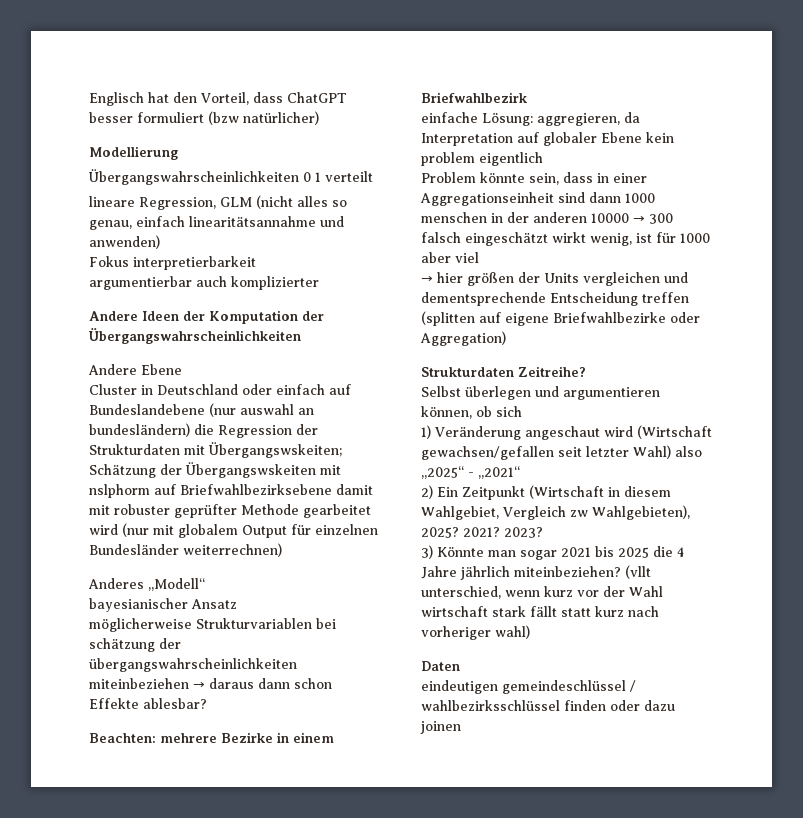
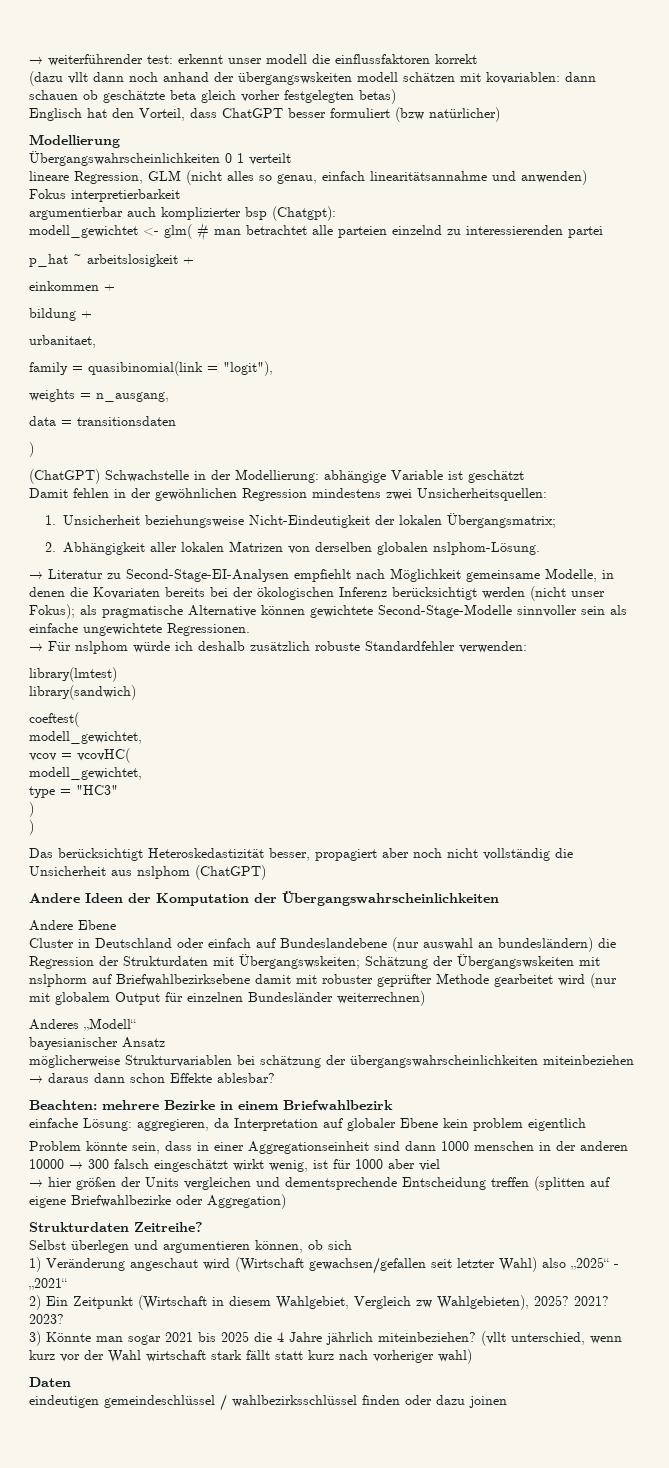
(89, 99) none -> [29,54,477,66] [29,71,596,86] [29,89,396,104] → weiterführender test: erkennt unser modell die einflussfaktoren korrekt // (dazu vllt dann noch anhand der übergangswskeiten modell schätzen mit kovariablen: dann schauen ob geschätzte beta gleich vorher festgelegten betas) //
(319, 283) none -> [245,206,336,221] [29,223,603,241] [29,254,194,267] [29,281,115,291] [29,308,92,321] [29,335,96,348] [29,361,273,376] [29,389,169,402] [29,416,176,426] [29,442,34,457] [29,469,524,484] [29,488,547,501] [44,513,556,528] [44,541,540,555] [29,568,614,582] [29,586,605,601] [29,604,627,619] [29,623,250,636] [29,641,527,654] [29,667,117,682] [29,685,136,700] [29,712,79,727] [29,731,142,744] [29,748,130,763] [29,767,142,780] [29,785,118,798] [29,802,34,817] [29,820,34,835] [29,848,573,861] [29,865,266,880] bsp (Chatgpt): // modell_gewichtet <- glm( # man betrachtet alle parteien einzelnd zu interessierenden partei // p_hat ~ arbeitslosigkeit + // einkommen + // bildung + // urbanitaet, // family = quasibinomial(link = "logit"), // weights = n_ausgang, // data = transitionsdaten // ) // (ChatGPT) Schwachstelle in der Modellierung: abhängige Variable ist geschätzt // Damit fehlen in der gewöhnlichen Regression mindestens zwei Unsicherheitsquellen: // 1. Unsicherheit beziehungsweise Nicht-Eindeutigkeit der lokalen Übergangsmatrix; // 2. Abhängigkeit aller lokalen Matrizen von derselben globalen nslphom-Lösung. // → Literatur zu Second-Stage-EI-Analysen empfiehlt nach Möglichkeit gemeinsame Modelle, in denen die Kovariaten bereits bei der ökologischen Inferenz berücksichtigt werden (nicht unser Fokus); als pragmatische Alternative können gewichtete Second-Stage-Modelle sinnvoller sein als einfache ungewichtete Regressionen. // → Für nslphom würde ich deshalb zusätzlich robuste Standardfehler verwenden: // library(lmtest) // library(sandwich) // coeftest( // modell_gewichtet, // vcov = vcovHC( // modell_gewichtet, // type = "HC3" // ) // ) // Das berücksichtigt Heteroskedastizität besser, propagiert aber noch nicht vollständig die Unsicherheit aus nslphom (ChatGPT)

